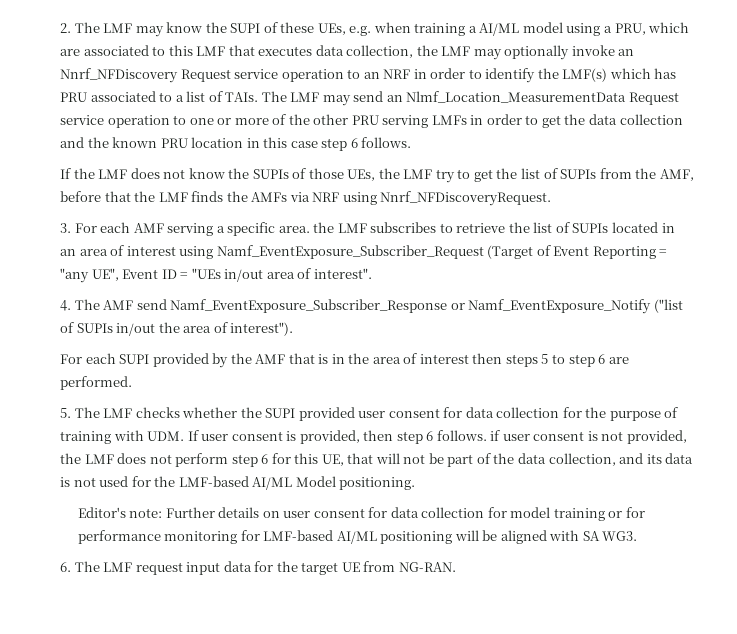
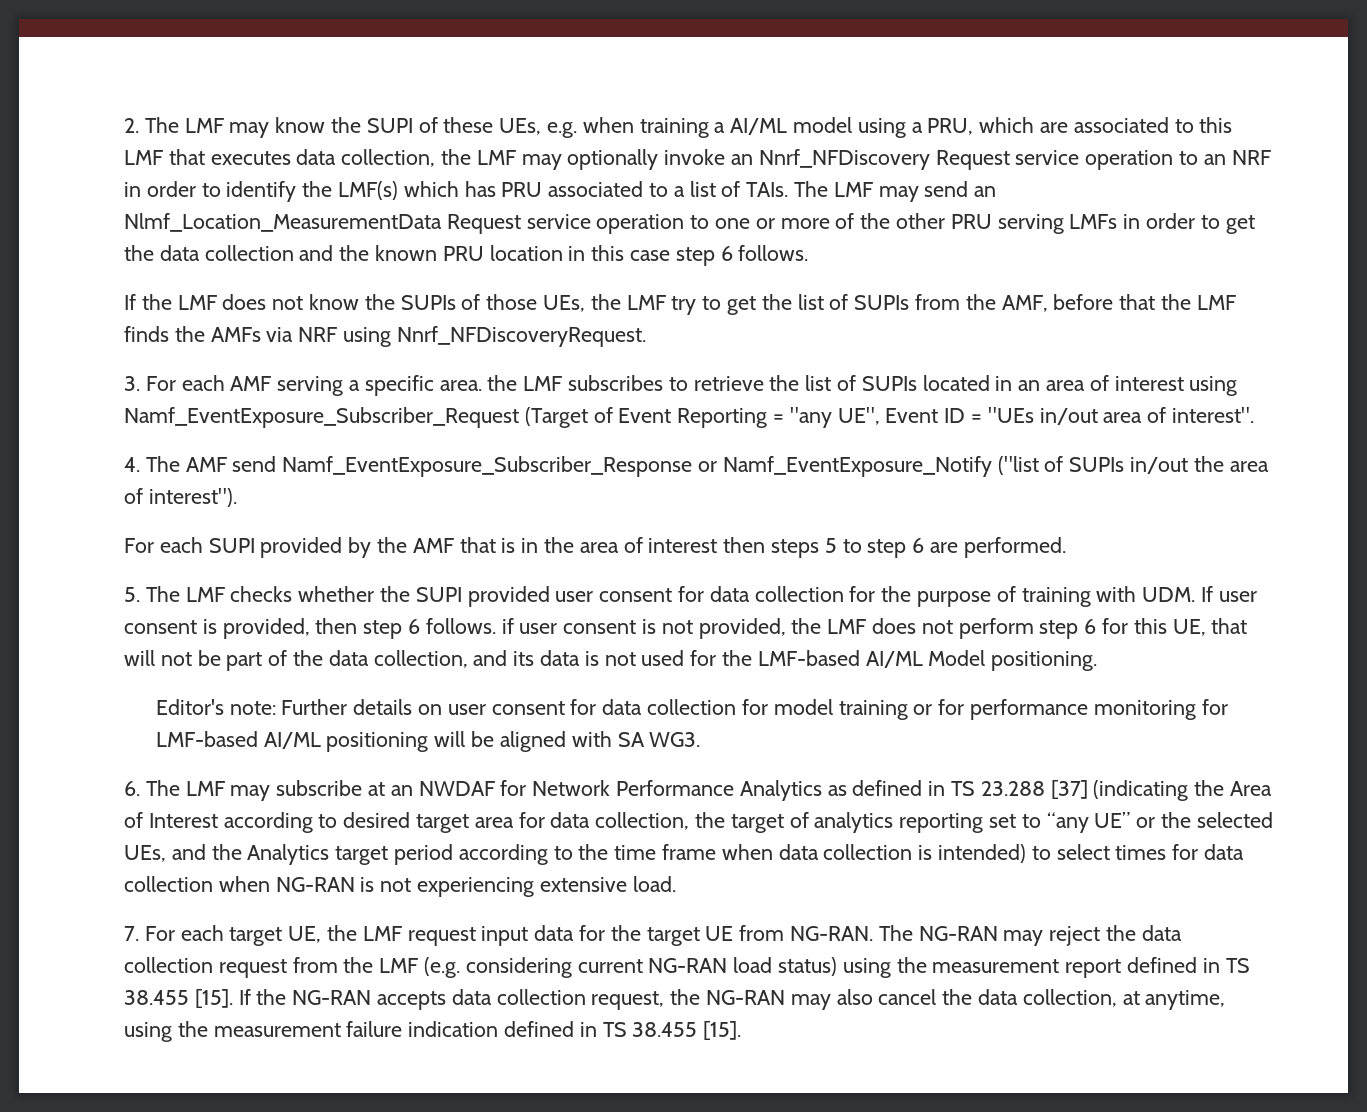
(133, 567) none -> [230,780,1273,801] [123,812,1273,833] [123,844,1245,865] [123,876,676,897] [123,925,402,946] may subscribe at an NWDAF for Network Performance Analytics as defined in TS 23.288 [37] (indicating the Area of Interest according to desired target area for data collection, the target of analytics reporting set to “any UE” or the selected UEs, and the Analytics target period according to the time frame when data collection is intended) to select times for data collection when NG-RAN is not experiencing extensive load. // 7. For each target UE, the LMF
(456, 567) none -> [878,925,1182,946] [123,957,1250,978] [123,989,1226,1010] [123,1021,742,1042] The NG-RAN may reject the data collection request from the LMF (e.g. considering current NG-RAN load status) using the measurement report defined in TS 38.455 [15]. If the NG-RAN accepts data collection request, the NG-RAN may also cancel the data collection, at anytime, using the measurement failure indication defined in TS 38.455 [15].

